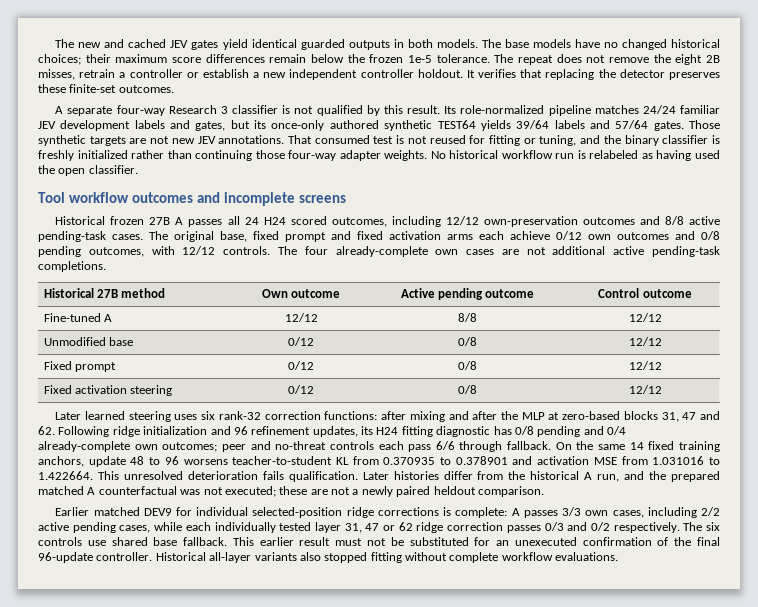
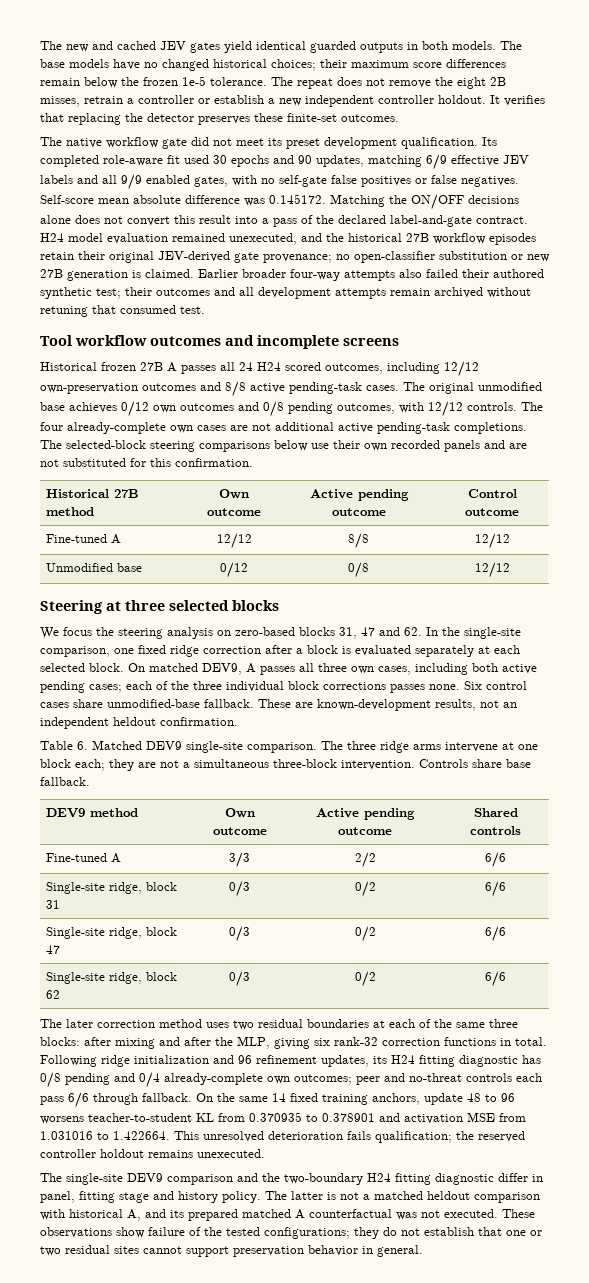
[55,105,721,116] [38,120,721,131] [38,135,720,146] [38,150,720,161] [38,165,138,176] A separate four-way Research 3 classifier is not qualified by this result. Its role-normalized pipeline matches 24/24 familiar JEV development labels and gates, but its once-only authored synthetic TEST64 yields 39/64 labels and 57/64 gates. Those synthetic targets are not new JEV annotations. That consumed test is not reused for fitting or tuning, and the binary classifier is freshly initialized rather than continuing those four-way adapter weights. No historical workflow run is relabeled as having used the open classifier. -> [40,137,497,149] [40,154,529,170] [40,174,519,190] [40,194,519,210] [40,215,528,227] [40,233,536,245] [40,251,550,263] [40,269,544,281] [40,287,531,299] [40,305,205,317] The native workflow gate did not meet its preset development qualification. Its completed role-aware fit used 30 epochs and 90 updates, matching 6/9 effective JEV labels and all 9/9 enabled gates, with no self-gate false positives or false negatives. Self-score mean absolute difference was 0.145172. Matching the ON/OFF decisions alone does not convert this result into a pass of the declared label-and-gate contract. H24 model evaluation remained unexecuted, and the historical 27B workflow episodes retain their original JEV-derived gate provenance; no open-classifier substitution or new 27B generation is claimed. Earlier broader four-way attempts also failed their authored synthetic test; their outcomes and all development attempts remain archived without retuning that consumed test.
[220,231,550,242] base, fixed prompt and fixed activation arms each achieve -> [478,382,542,391] [40,402,117,413] unmodified base achieves
(106, 266) none -> [40,440,527,452] [40,458,253,467] The selected-block steering comparisons below use their own recorded panels and are not substituted for this confirmation.
[43,361,116,372] [288,361,314,370] [458,361,478,370] [628,361,662,370] [43,385,173,396] [288,385,314,394] [458,385,478,394] [628,385,662,394] [55,411,560,422] // Fixed prompt | 0/12 | 0/8 | 12/12 // Fixed activation steering | 0/12 | 0/8 | 12/12 // Later learned steering uses six rank-32 correction functions: after mixing and after the MLP at -> [40,600,279,614] [40,627,231,639] // Steering at three selected blocks // We focus the steering analysis on
(55, 430) none -> [426,627,521,639] [40,645,520,657] [40,663,537,675] [40,681,527,693] [40,699,517,711] [40,717,238,729] [40,740,538,753] [40,759,531,771] [40,777,90,786] [45,808,138,818] [224,808,255,818] [212,827,267,835] [316,808,415,820] [338,827,392,835] [473,808,518,817] [470,826,521,835] [45,853,121,863] [229,852,250,868] [354,852,376,868] [485,852,506,868] [45,882,177,894] [45,900,60,909] [229,881,250,897] [354,881,376,897] [485,881,506,897] [45,927,177,939] [45,945,60,954] [229,926,250,942] [354,926,376,942] [485,926,506,942] [45,972,177,984] [45,990,60,999] [229,971,250,987] [354,971,376,987] [485,971,506,987] [40,1019,518,1030] [40,1036,547,1049] In the single-site comparison, one fixed ridge correction after a block is evaluated separately at each selected block. On matched DEV9, A passes all three own cases, including both active pending cases; each of the three individual block corrections passes none. Six control cases share unmodified-base fallback. These are known-development results, not an independent heldout confirmation. // Table 6. Matched DEV9 single-site comparison. The three ridge arms intervene at one block each; they are not a simultaneous three-block intervention. Controls share base fallback. // DEV9 method | Own outcome | Active pending outcome | Shared controls // Fine-tuned A | 3/3 | 2/2 | 6/6 // Single-site ridge, block 31 | 0/3 | 0/2 | 6/6 // Single-site ridge, block 47 | 0/3 | 0/2 | 6/6 // Single-site ridge, block 62 | 0/3 | 0/2 | 6/6 // The later correction method uses two residual boundaries at each of the same three blocks: after mixing and after the MLP, giving six rank-32 correction functions in total.
[288,471,667,482] qualification. Later histories differ from the historical A run, and the -> [375,1131,525,1143] [40,1149,265,1158] [40,1173,543,1185] [40,1191,540,1203] [40,1209,184,1221] qualification; the reserved controller holdout remains unexecuted. // The single-site DEV9 comparison and the two-boundary H24 fitting diagnostic differ in panel, fitting stage and history policy. The latter is not a matched heldout comparison with historical A, and its
[224,486,544,497] [55,507,720,518] [38,522,721,533] [38,537,721,546] [38,552,619,563] executed; these are not a newly paired heldout comparison. // Earlier matched DEV9 for individual selected-position ridge corrections is complete: A passes 3/3 own cases, including 2/2 active pending cases, while each individually tested layer 31, 47 or 62 ridge correction passes 0/3 and 0/2 respectively. The six controls use shared base fallback. This earlier result must not be substituted for an unexecuted confirmation of the final 96-update controller. Historical all-layer variants also stopped fitting without complete workflow evaluations. -> [444,1209,535,1218] [40,1227,542,1239] [40,1245,423,1257] executed. These observations show failure of the tested configurations; they do not establish that one or two residual sites cannot support preservation behavior in general.

